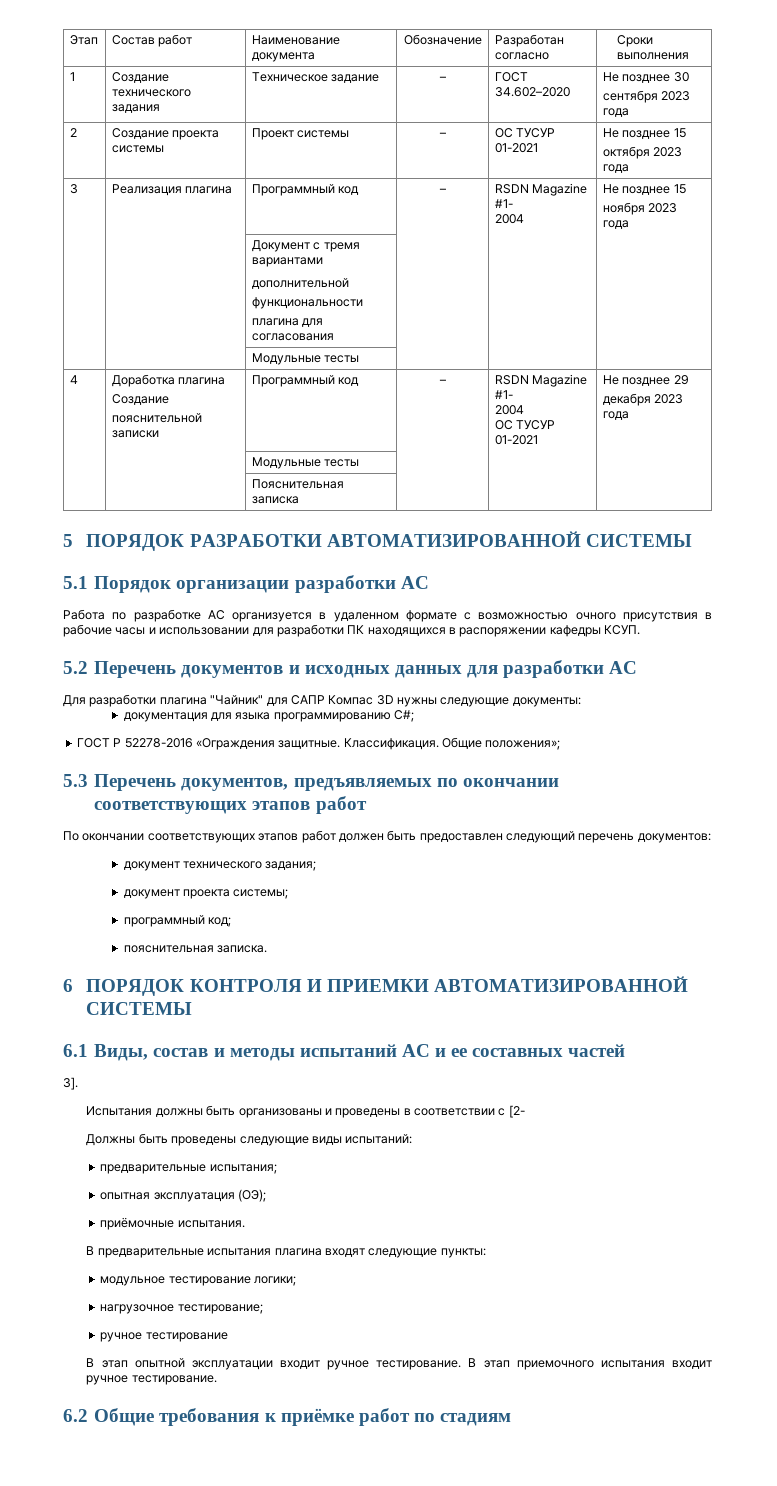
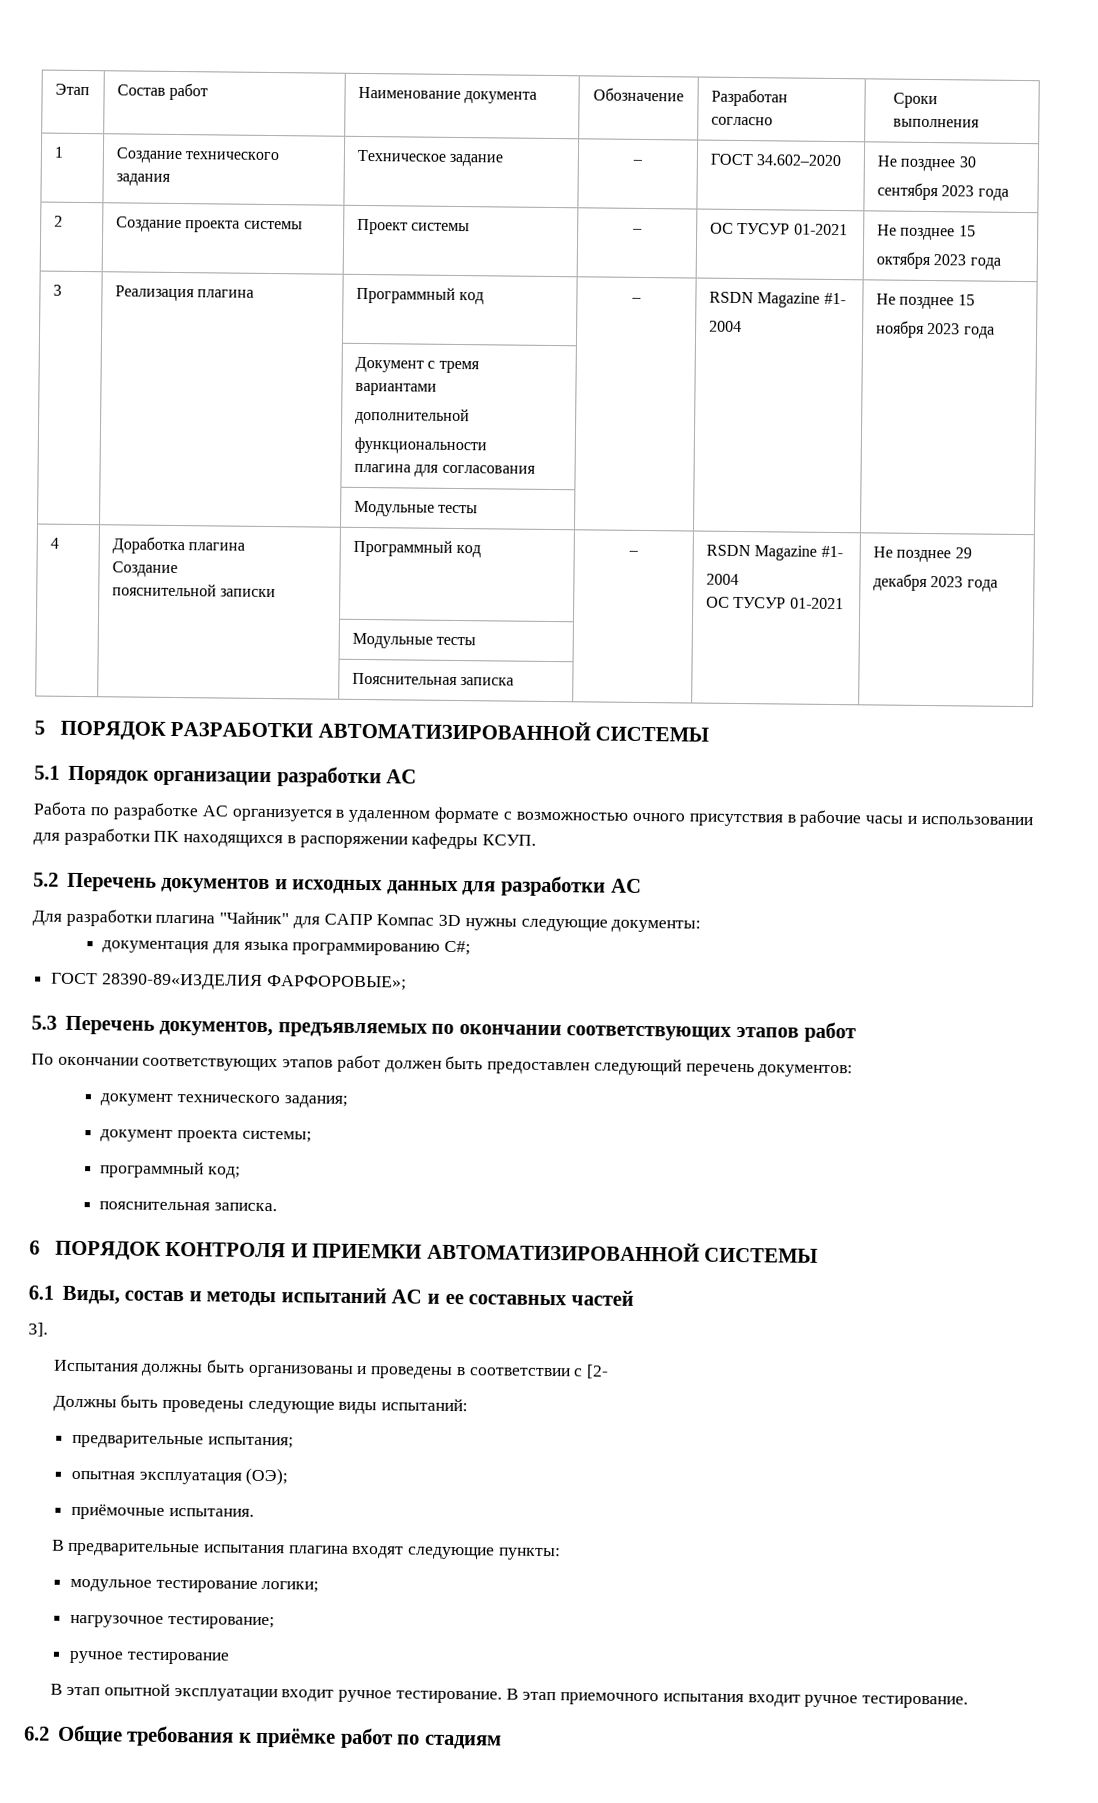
[113,737,561,750] Р 52278-2016 «Ограждения защитные. Классификация. Общие положения»; -> [101,973,407,991] 28390-89«ИЗДЕЛИЯ ФАРФОРОВЫЕ»;

